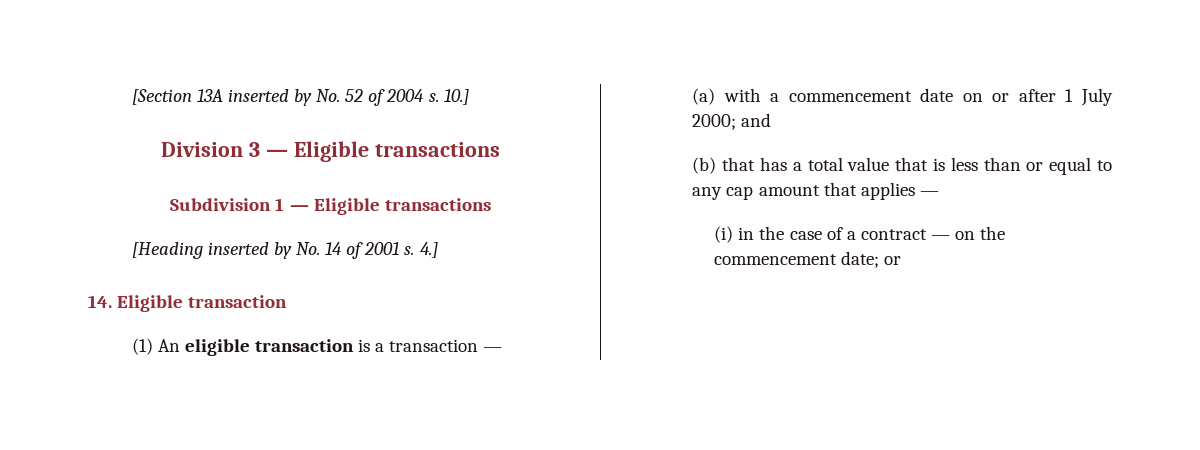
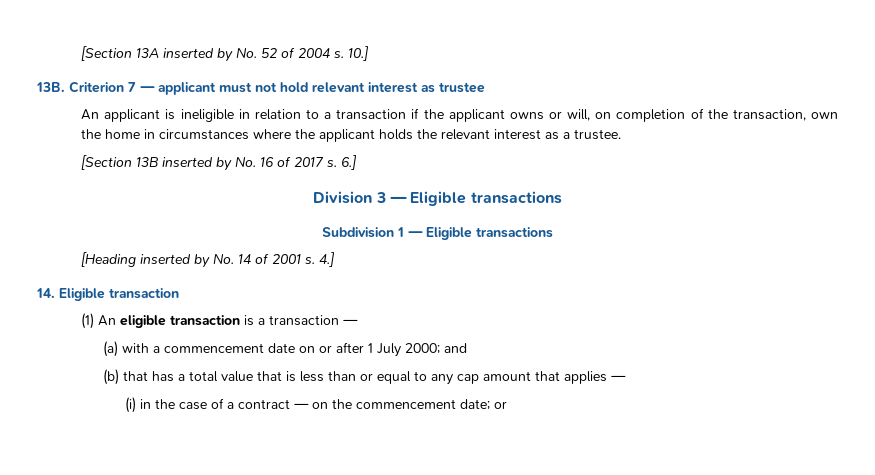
(469, 97) none -> [36,81,485,95] [81,108,839,122] [81,129,622,142] [81,155,358,171] // 13B. Criterion 7 — applicant must not hold relevant interest as trustee // An applicant is ineligible in relation to a transaction if the applicant owns or will, on completion of the transaction, own the home in circumstances where the applicant holds the relevant interest as a trustee. // [Section 13B inserted by No. 16 of 2017 s. 6.]

